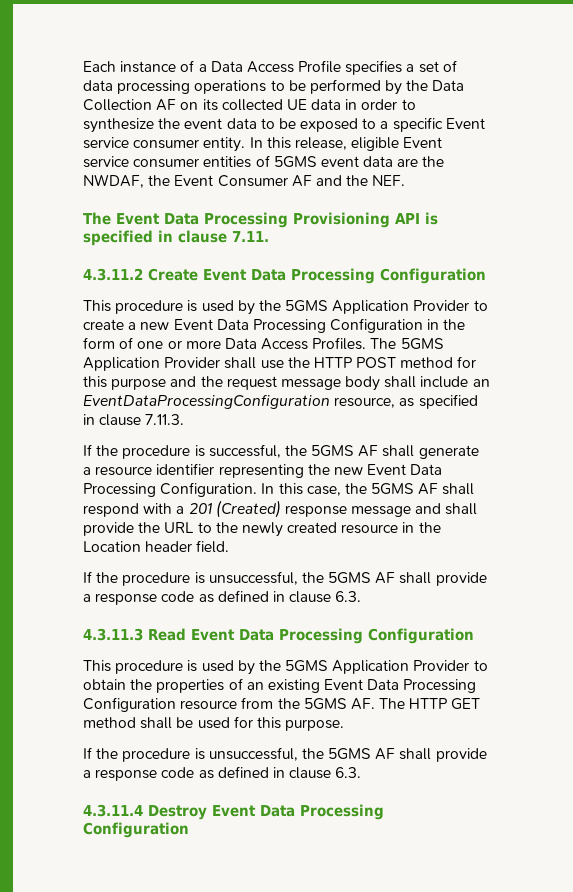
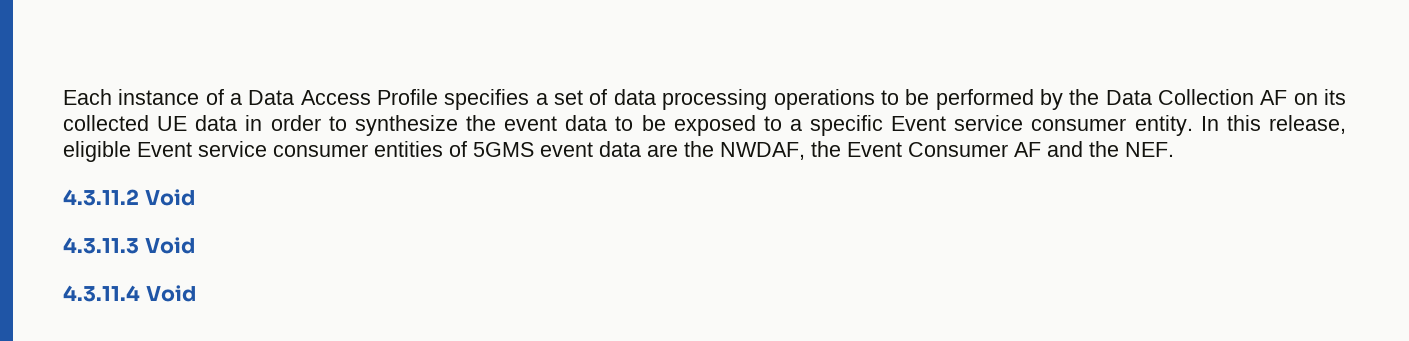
[83,212,438,228] [83,230,269,246] [83,268,486,284] [83,300,488,315] [83,318,466,333] [83,337,444,350] [83,356,477,371] [83,376,490,391] [83,394,478,409] [83,414,185,426] [83,444,479,459] [83,463,443,478] [83,482,475,497] [83,500,478,518] [83,522,441,537] [83,540,230,553] [83,571,487,586] [83,590,362,605] [83,628,474,644] [83,660,488,675] [83,678,477,693] [83,697,481,712] [83,716,345,731] [83,747,487,762] [83,766,362,781] [83,804,384,820] [83,822,189,838] The Event Data Processing Provisioning API is specified in clause 7.11. // 4.3.11.2 Create Event Data Processing Configuration // This procedure is used by the 5GMS Application Provider to create a new Event Data Processing Configuration in the form of one or more Data Access Profiles. The 5GMS Application Provider shall use the HTTP POST method for this purpose and the request message body shall include an EventDataProcessingConfiguration resource, as specified in clause 7.11.3. // If the procedure is successful, the 5GMS AF shall generate a resource identifier representing the new Event Data Processing Configuration. In this case, the 5GMS AF shall respond with a 201 (Created) response message and shall provide the URL to the newly created resource in the Location header field. // If the procedure is unsuccessful, the 5GMS AF shall provide a response code as defined in clause 6.3. // 4.3.11.3 Read Event Data Processing Configuration // This procedure is used by the 5GMS Application Provider to obtain the properties of an existing Event Data Processing Configuration resource from the 5GMS AF. The HTTP GET method shall be used for this purpose. // If the procedure is unsuccessful, the 5GMS AF shall provide a response code as defined in clause 6.3. // 4.3.11.4 Destroy Event Data Processing Configuration -> [63,189,195,206] [63,237,195,254] [63,285,196,302] 4.3.11.2 Void // 4.3.11.3 Void // 4.3.11.4 Void

